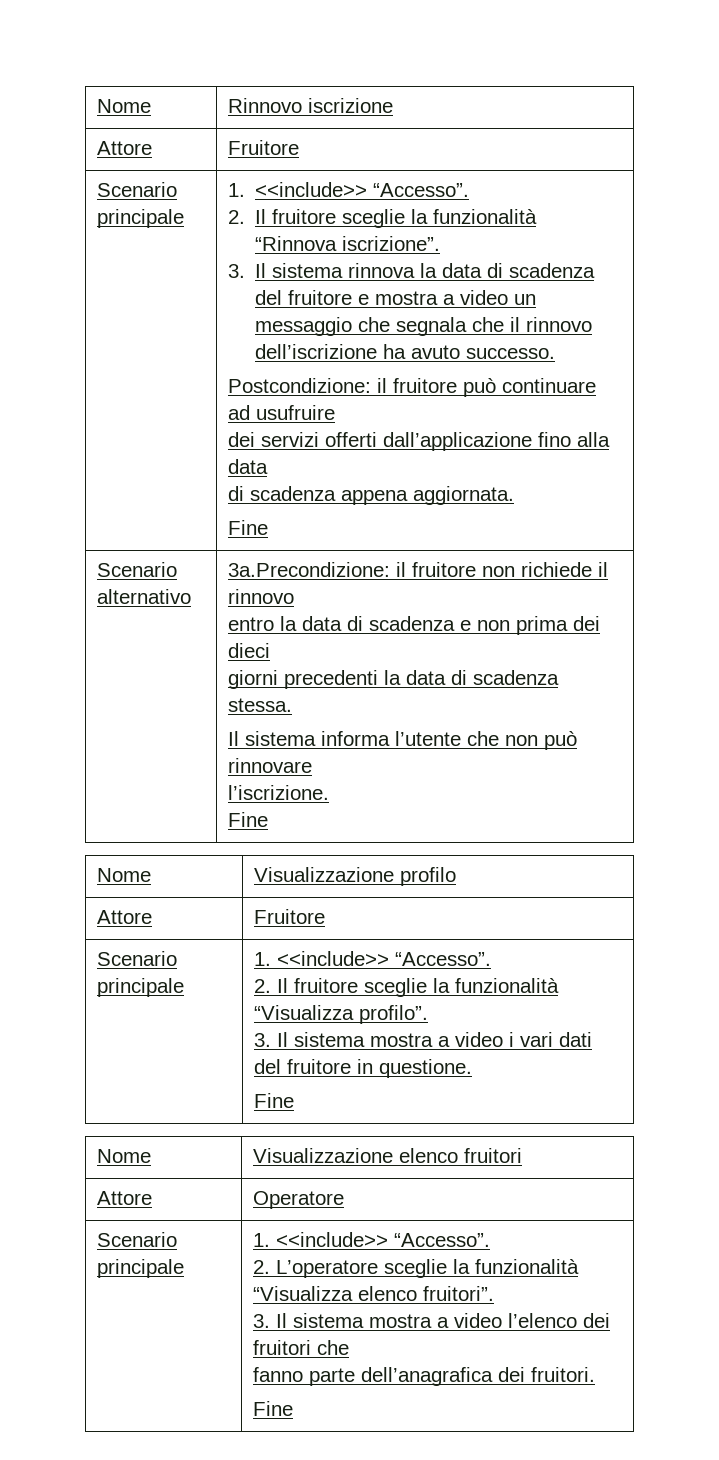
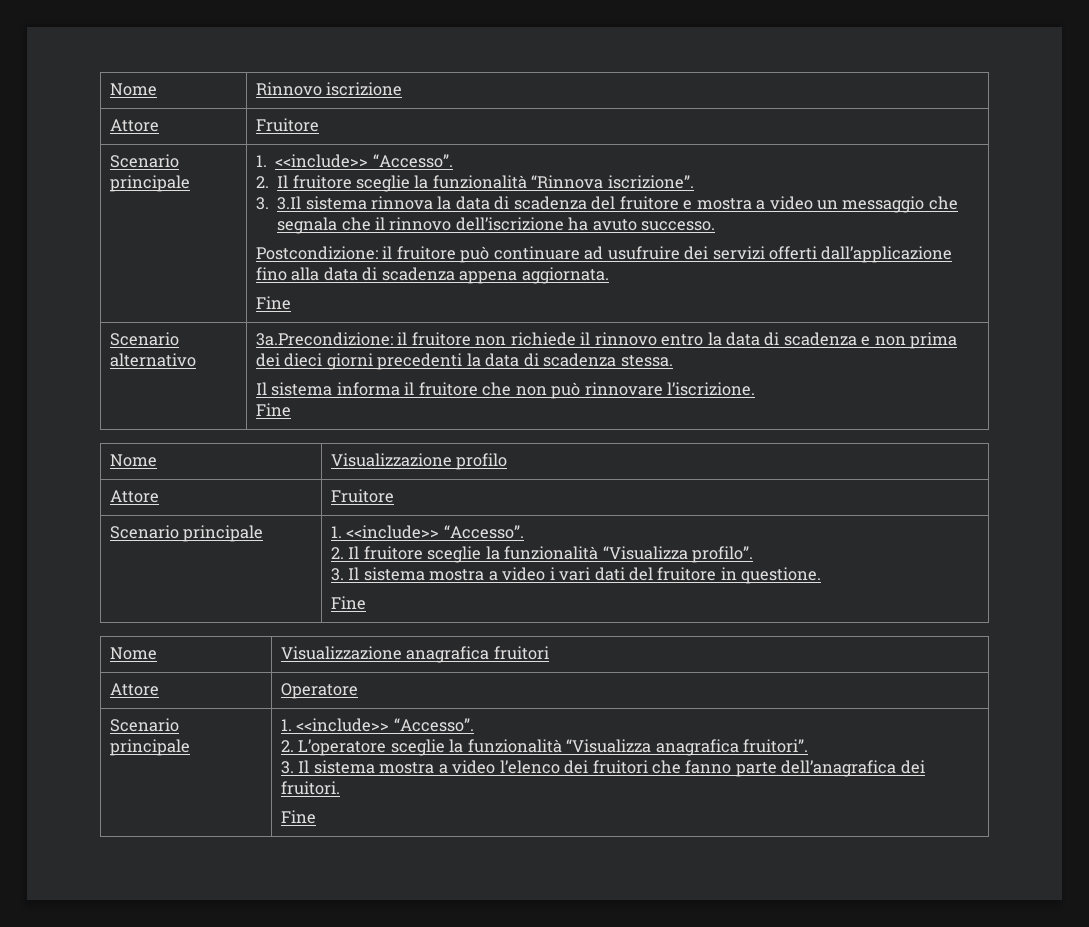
[255,263,267,278] Il -> [277,196,302,210] 3.Il
(335, 412) // -> (680, 253) none
(268, 466) // -> (358, 274) none
(294, 596) // -> (657, 339) none
(270, 650) // -> (323, 360) none
[394,731,461,746] l’utente -> [404,382,478,396] il fruitore
(312, 765) // -> (663, 389) none
[398,1148,458,1163] elenco -> [406,646,490,663] anagrafica
[357,1286,417,1301] elenco -> [655,739,739,756] anagrafica
(349, 1347) // -> (681, 767) none

